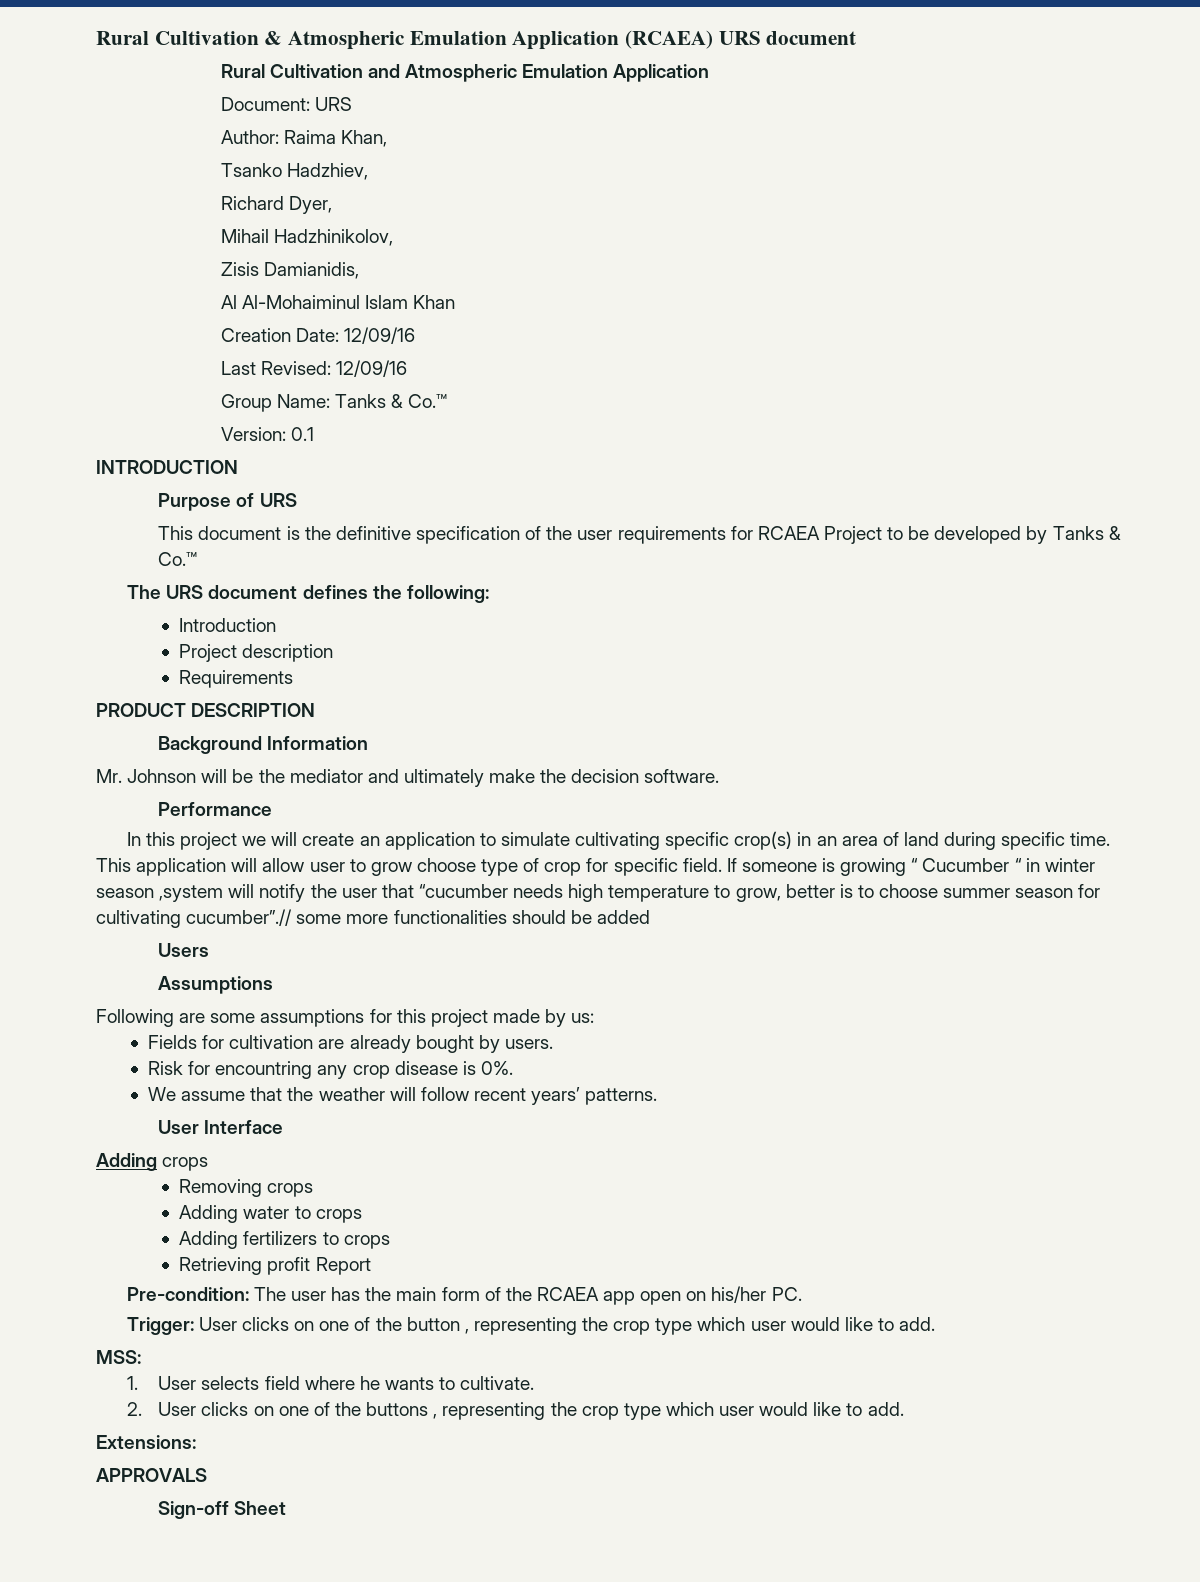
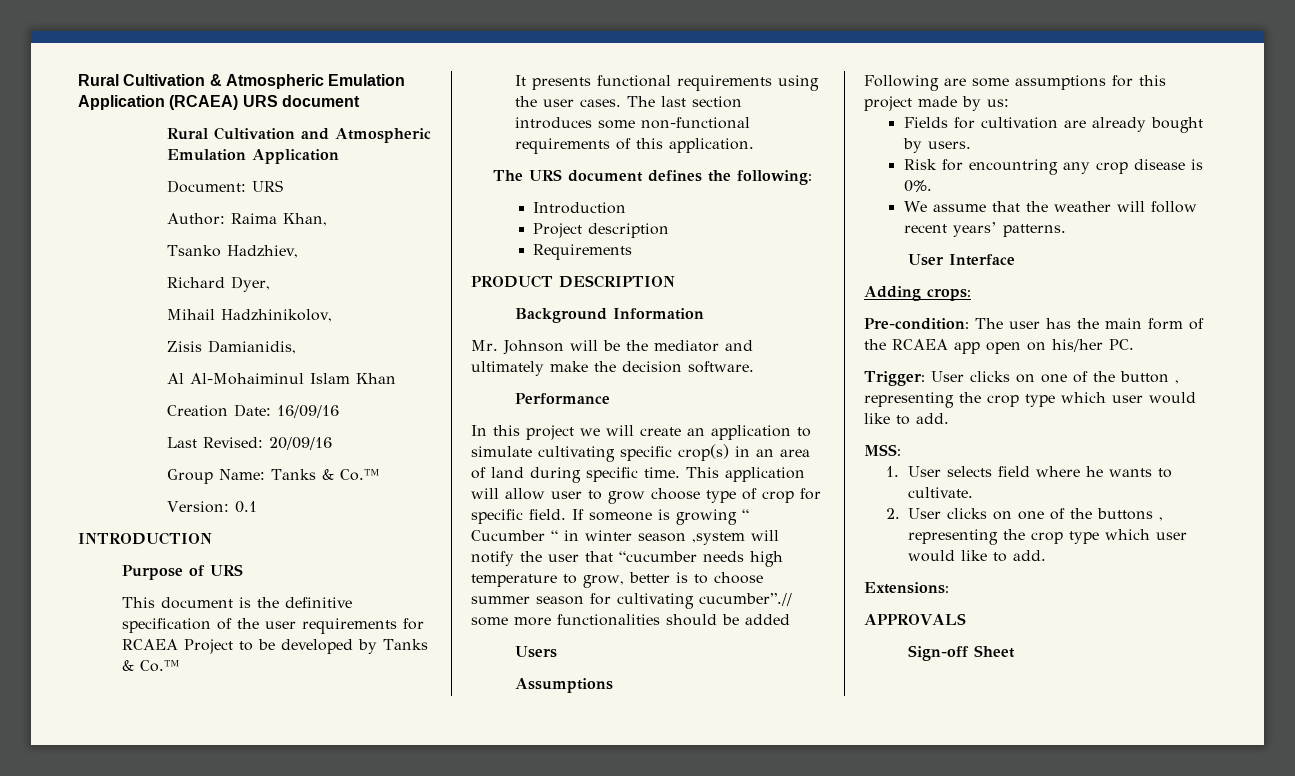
[343,327,415,344] 12/09/16 -> [276,405,339,418] 16/09/16
[335,360,407,377] 12/09/16 -> [268,437,332,450] 20/09/16
(198, 559) none -> [515,75,820,91] [515,96,743,108] [515,117,751,129] [515,138,755,154] // It presents functional requirements using the user cases. The last section introduces some non-functional requirements of this application.
[162,1157,209,1171] [179,1179,314,1197] [179,1205,362,1223] [179,1231,390,1249] [179,1257,371,1275] crops // Removing crops // Adding water to crops // Adding fertilizers to crops // Retrieving profit Report -> [927,288,971,301] crops:

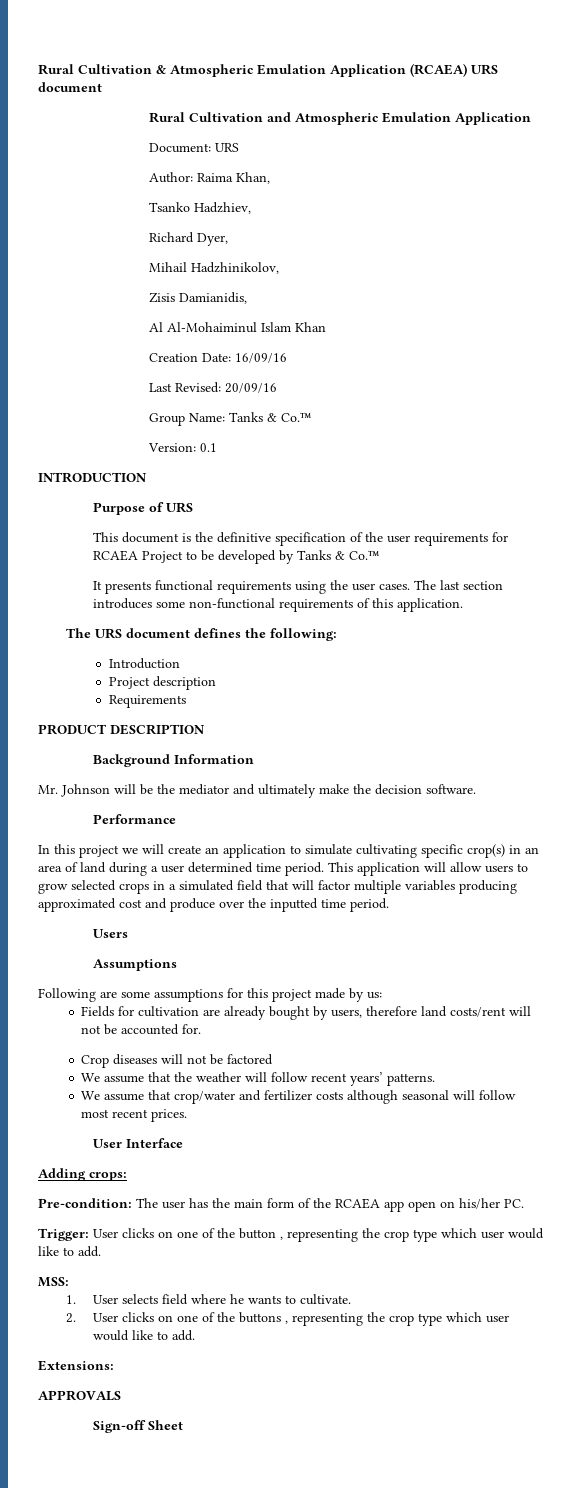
[586,467,680,482] specific time. -> [151,862,324,876] a user determined time period.
[551,491,582,499] user -> [485,865,513,873] users
[651,488,821,503] [471,509,749,525] [471,530,779,545] [471,551,783,567] [471,572,763,588] [471,593,792,609] [471,614,790,626] choose type of crop for specific field. If someone is growing “ Cucumber “ in winter season ,system will notify the user that “cucumber needs high temperature to grow, better is to choose summer season for cultivating cucumber”.// some more functionalities should be added -> [71,880,517,894] [38,898,389,912] selected crops in a simulated field that will factor multiple variables producing approximated cost and produce over the inputted time period.
[927,141,971,149] [903,159,1203,175] [903,180,932,192] users. // Risk for encountring any crop disease is 0%. -> [331,1006,532,1018] [81,1024,202,1035] [81,1054,274,1068] users, therefore land costs/rent will not be accounted for. // Crop diseases will not be factored
(1066, 230) none -> [81,1090,517,1104] [81,1109,188,1122] // We assume that crop/water and fertilizer costs although seasonal will follow most recent prices.

